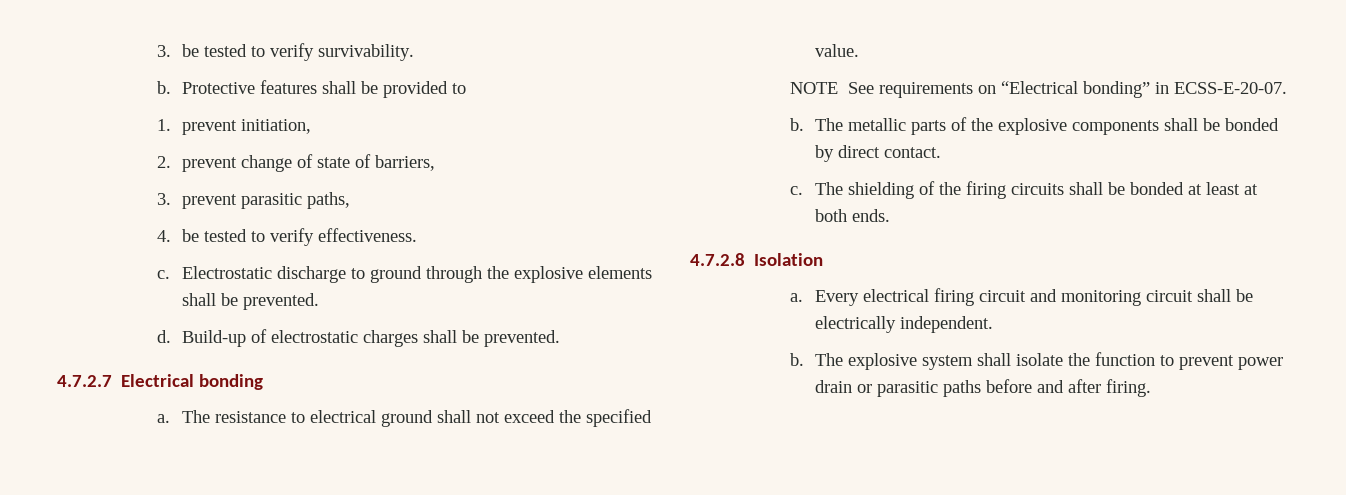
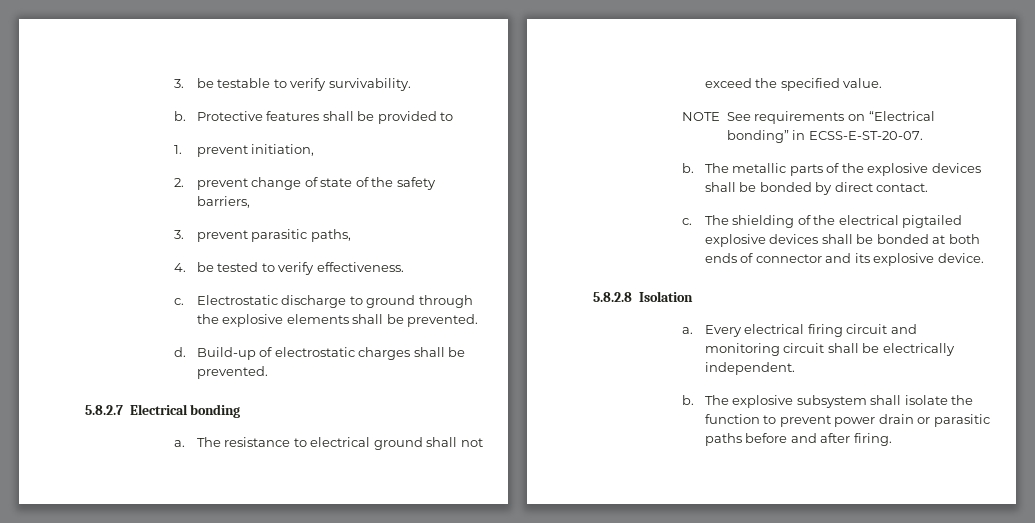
[204,44,248,57] tested -> [217,78,271,88] testable
(372, 161) none -> [371,177,436,190] the safety
[57,375,112,387] 4.7.2.7 -> [85,405,123,415] 5.8.2.7
[1173,82,1287,94] ECSS-E-20-07. -> [808,131,923,140] ECSS-E-ST-20-07.
[1072,120,1160,135] components -> [931,163,981,173] devices
[966,181,1259,199] [815,209,891,222] [690,253,745,266] firing circuits shall be bonded at least at both ends. // 4.7.2.8 -> [838,215,963,228] [704,234,980,247] [704,253,984,266] [593,292,632,302] electrical pigtailed explosive devices shall be bonded at both ends of connector and its explosive device. // 5.8.2.8
[922,355,974,370] system -> [796,395,867,408] subsystem

